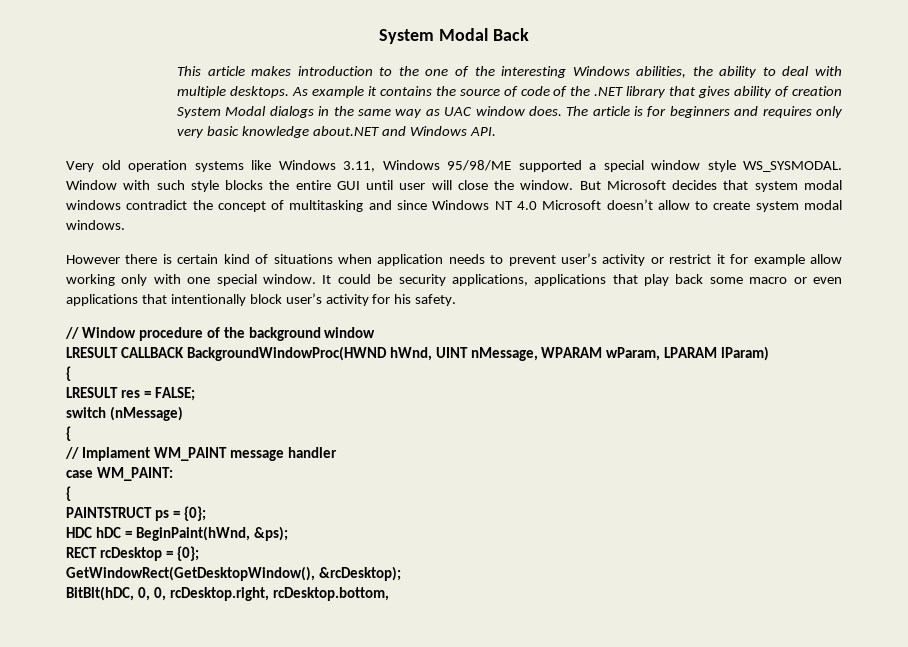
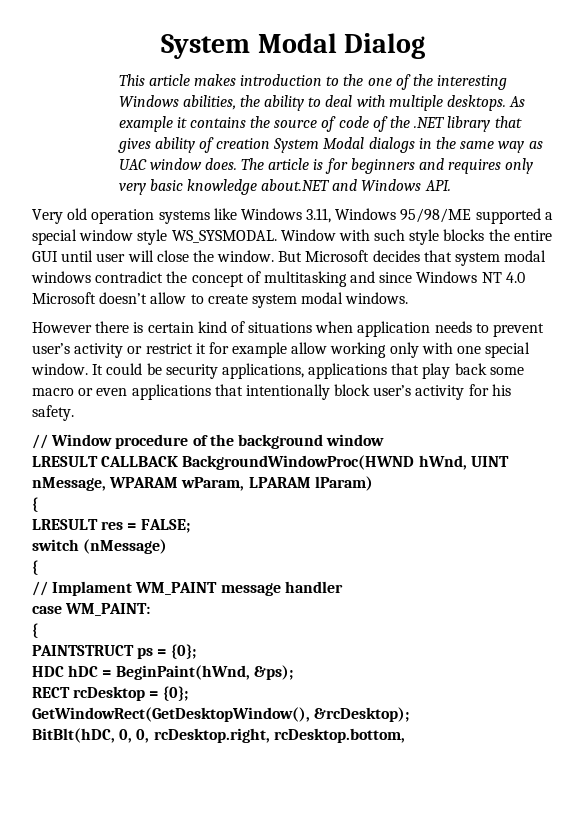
[379,28,529,44] System Modal Back -> [160,33,426,59] System Modal Dialog

